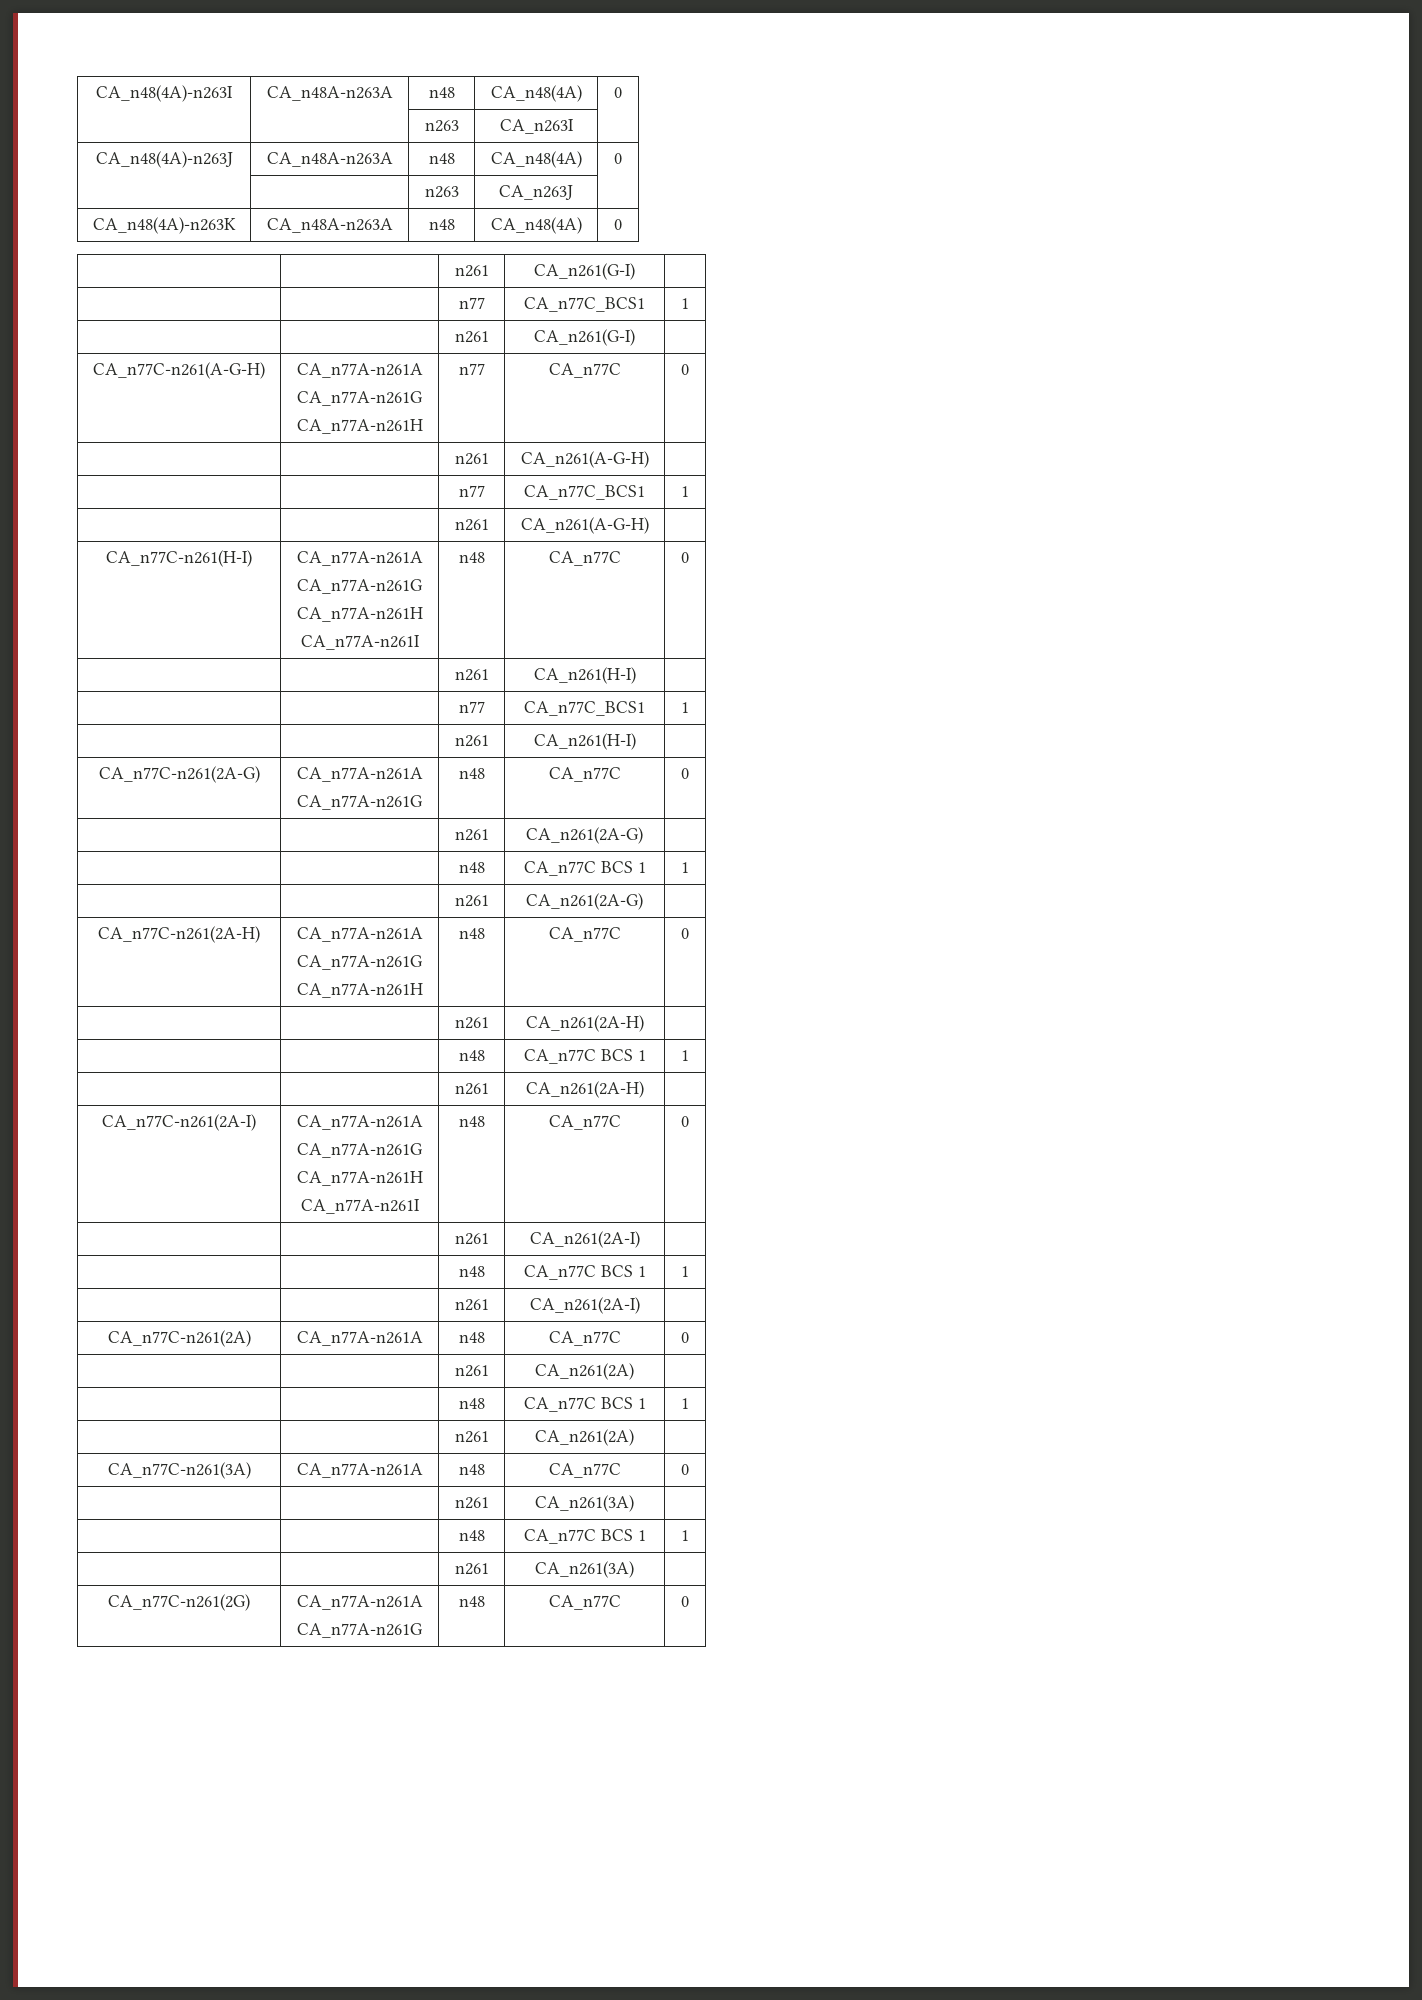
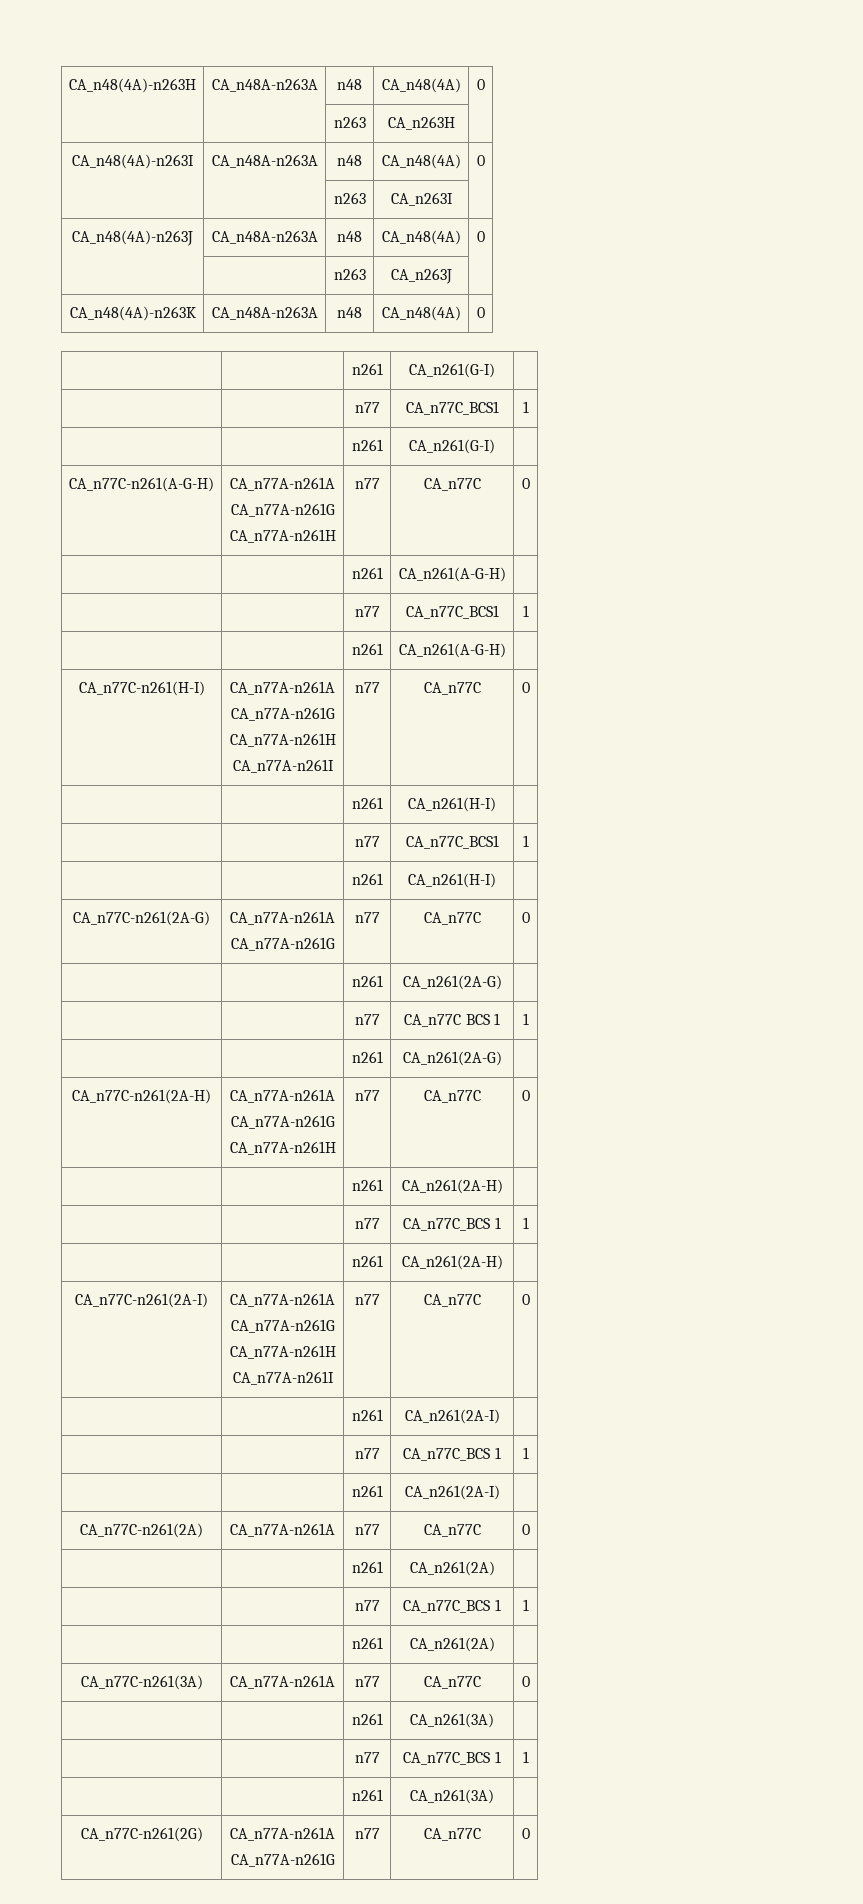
(96, 93) none -> [69,78,196,93] [211,78,318,92] [337,79,362,90] [381,78,461,93] [476,79,485,90] [333,116,366,128] [387,116,455,130] CA_n48(4A)-n263H | CA_n48A-n263A | n48 | CA_n48(4A) | 0 // | | n263 | CA_n263H | //
[458,552,485,563] n48 -> [354,682,380,693] n77
[458,768,485,779] n48 -> [354,912,380,923] n77
[458,862,485,873] n48 -> [354,1014,380,1025] n77
[458,928,485,939] n48 -> [354,1090,380,1101] n77
[458,1050,485,1061] [523,1049,633,1064] n48 | CA_n77C BCS -> [354,1218,380,1229] [403,1218,491,1231] n77 | CA_n77C_BCS
[458,1116,485,1127] n48 -> [354,1294,380,1305] n77
[458,1266,485,1277] [523,1265,633,1280] n48 | CA_n77C BCS -> [354,1448,380,1459] [403,1448,491,1461] n77 | CA_n77C_BCS
[458,1332,485,1343] n48 -> [354,1524,380,1535] n77
[458,1398,485,1409] [523,1397,633,1412] n48 | CA_n77C BCS -> [354,1600,380,1611] [403,1600,491,1613] n77 | CA_n77C_BCS
[458,1464,485,1475] n48 -> [354,1676,380,1687] n77
[458,1530,485,1541] [523,1529,633,1544] n48 | CA_n77C BCS -> [354,1752,380,1763] [403,1752,491,1765] n77 | CA_n77C_BCS
[458,1596,485,1607] n48 -> [354,1828,380,1839] n77

